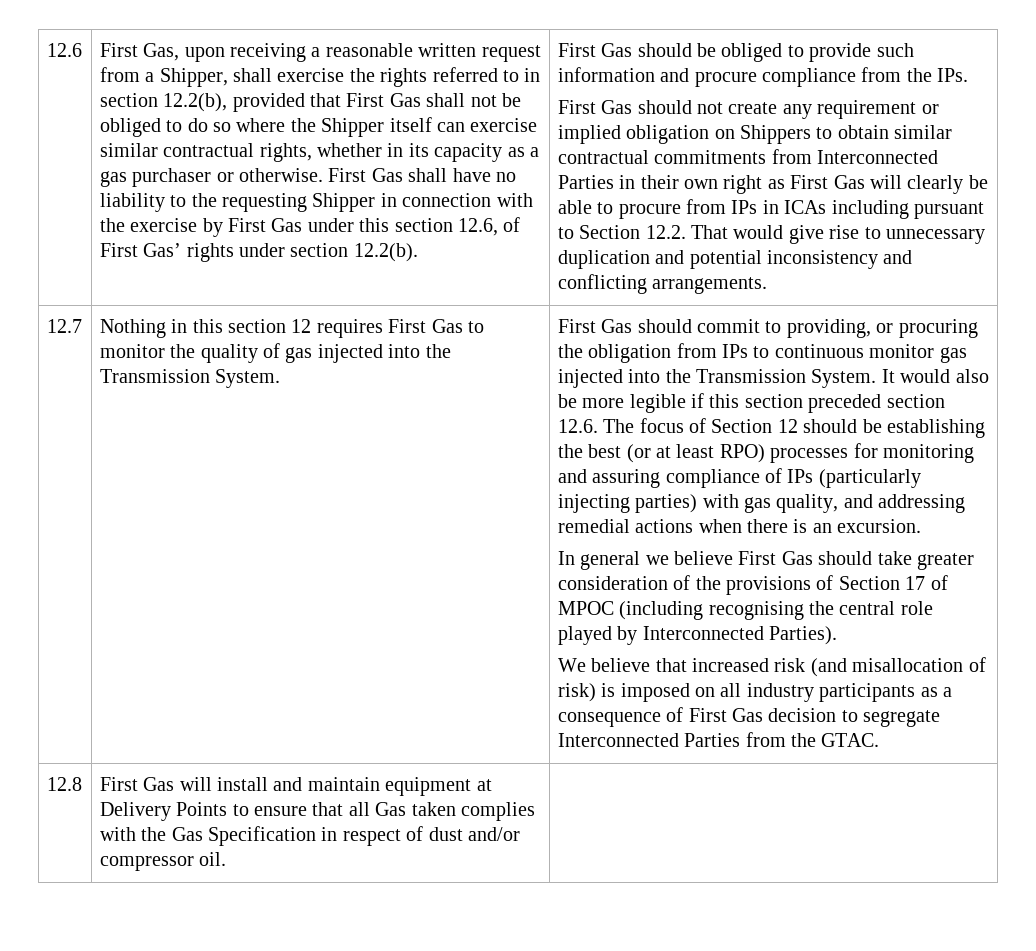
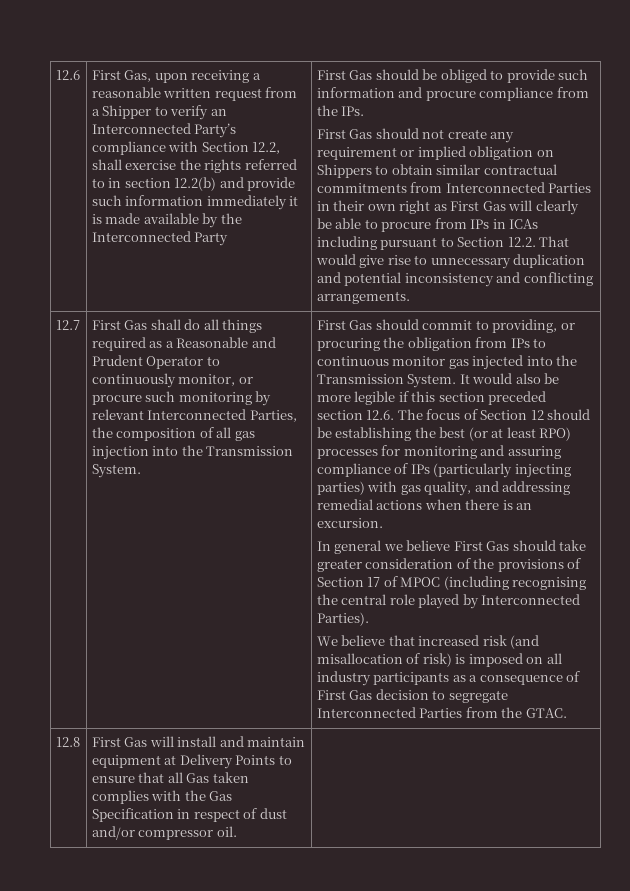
[159,68,228,87] Shipper, -> [102,105,227,120] [91,123,237,138] [91,141,281,155] Shipper to verify an Interconnected Party’s compliance with Section 12.2,
[163,93,522,112] [99,117,538,137] [99,143,540,162] [99,168,517,187] [99,193,533,212] [99,217,521,237] [99,243,418,262] 12.2(b), provided that First Gas shall not be obliged to do so where the Shipper itself can exercise similar contractual rights, whether in its capacity as a gas purchaser or otherwise. First Gas shall have no liability to the requesting Shipper in connection with the exercise by First Gas under this section 12.6, of First Gas’ rights under section 12.2(b). -> [174,177,296,191] [91,195,299,210] [91,213,242,228] [91,231,229,246] 12.2(b) and provide such information immediately it is made available by the Interconnected Party
[99,319,485,338] [99,343,383,363] Nothing in this section 12 requires First Gas to monitor the quality of gas injected -> [91,319,263,333] [91,337,276,351] [91,355,220,369] [91,373,253,388] [91,391,272,406] [91,409,297,422] [91,427,255,441] [91,446,149,460] First Gas shall do all things required as a Reasonable and Prudent Operator to continuously monitor, or procure such monitoring by relevant Interconnected Parties, the composition of all gas injection

